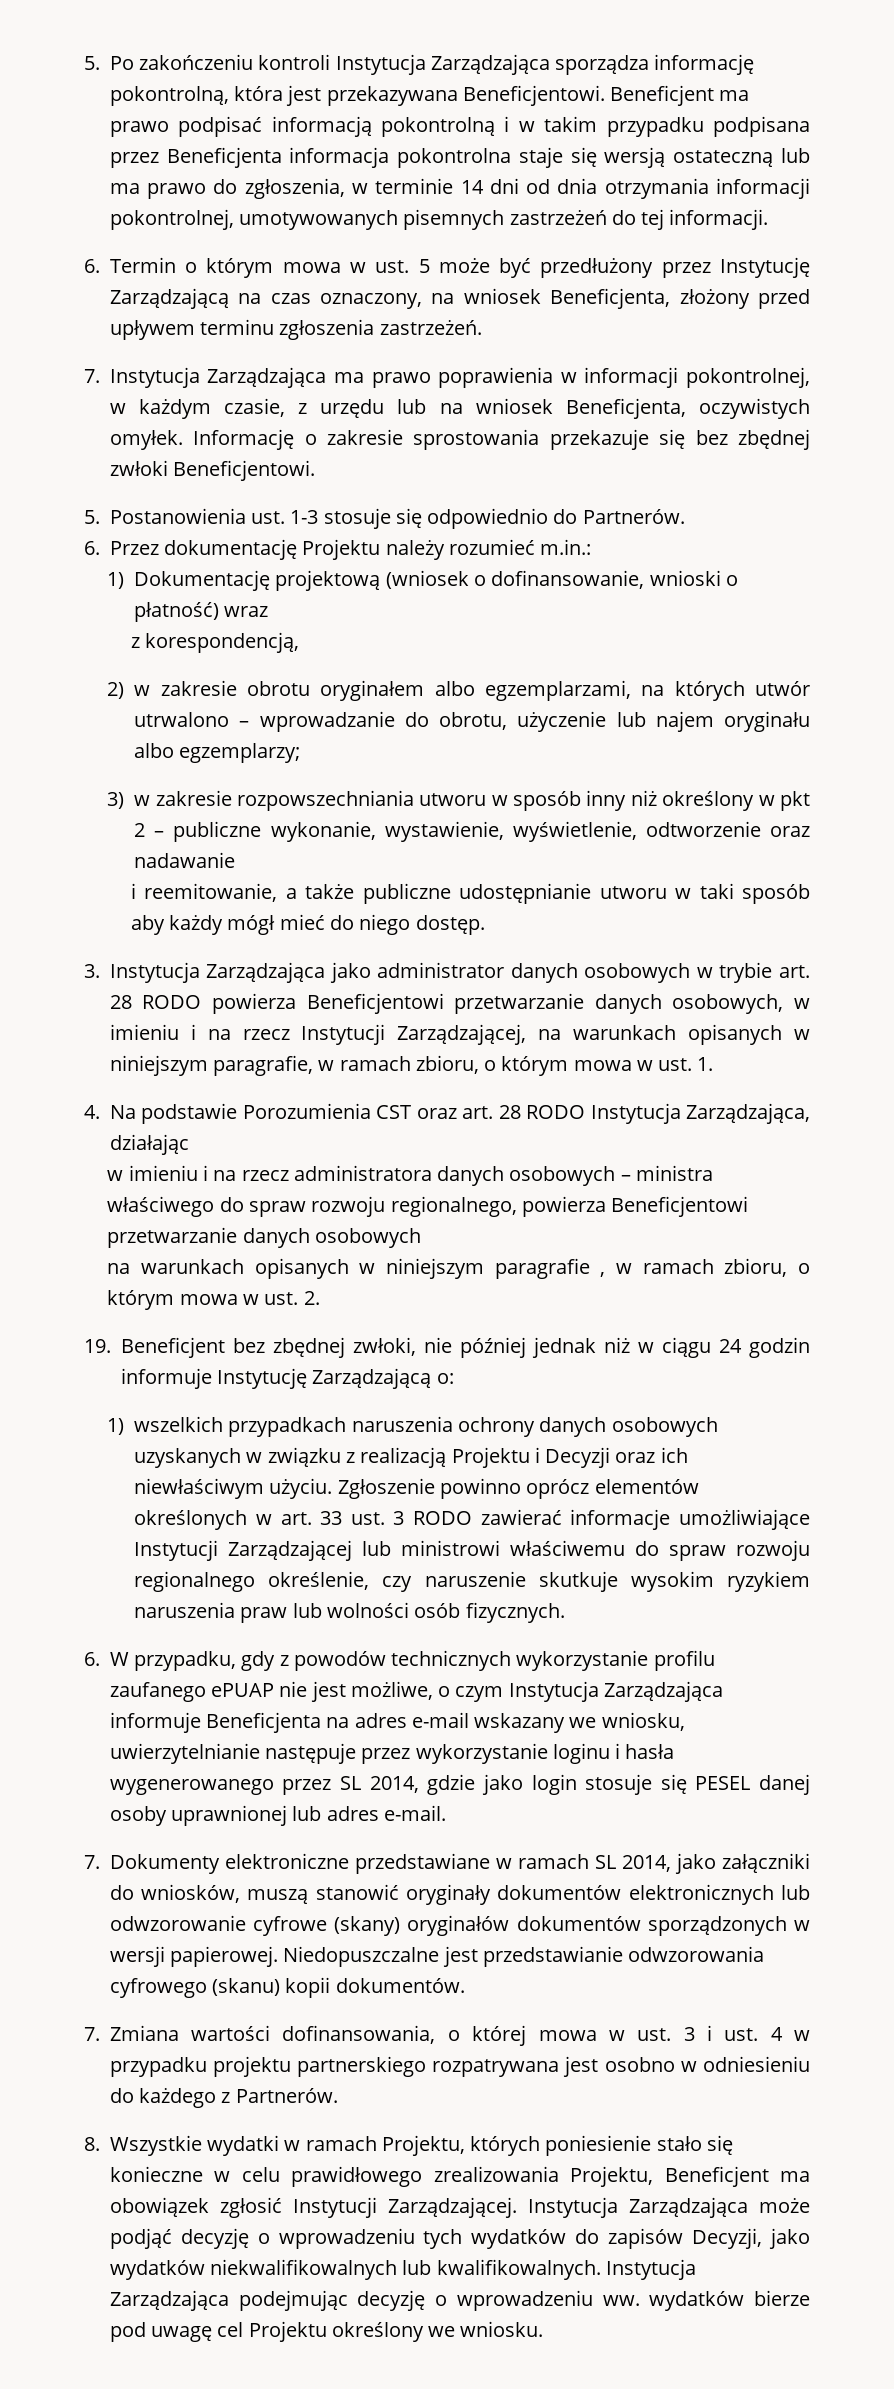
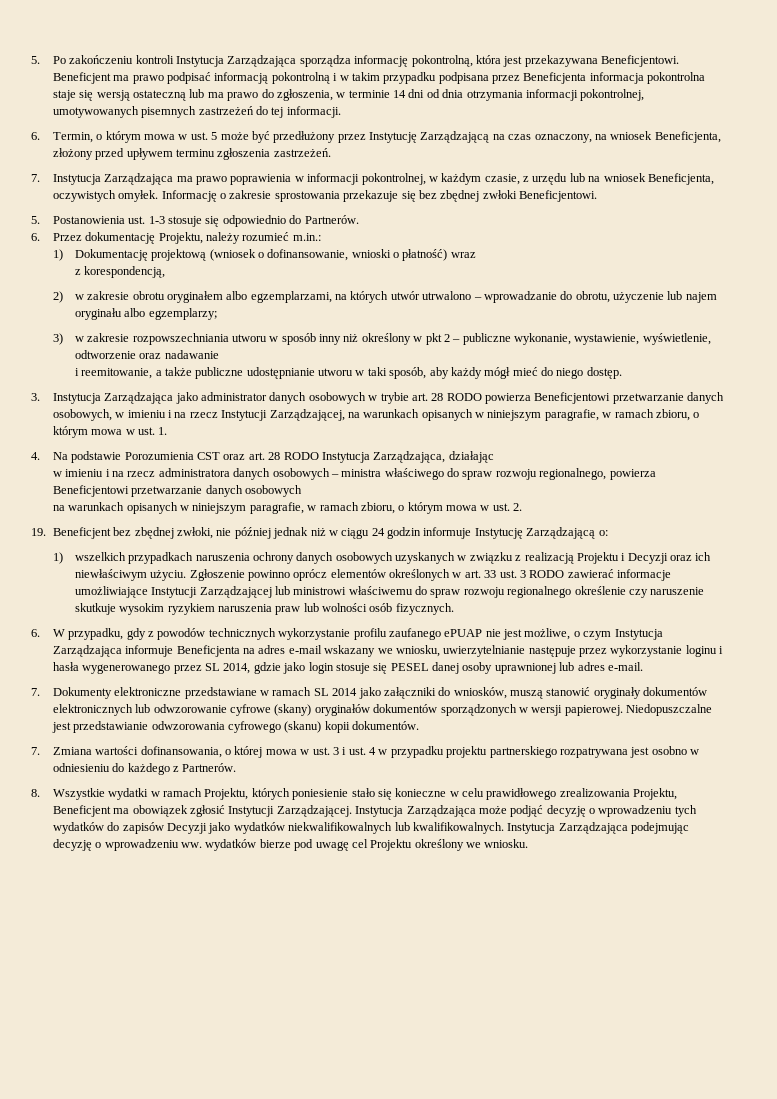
[109,257,176,273] Termin -> [52,132,93,143] Termin,
[302,539,381,560] Projektu -> [158,232,203,244] Projektu,
[742,884,810,904] sposób -> [389,367,427,379] sposób,
[494,1258,606,1279] paragrafie , -> [249,502,304,514] paragrafie,
[268,1571,370,1590] określenie, -> [574,586,626,595] określenie
[621,1855,671,1872] 2014, -> [332,688,358,696] 2014
[692,2228,763,2249] Decyzji, -> [167,823,208,834] Decyzji

